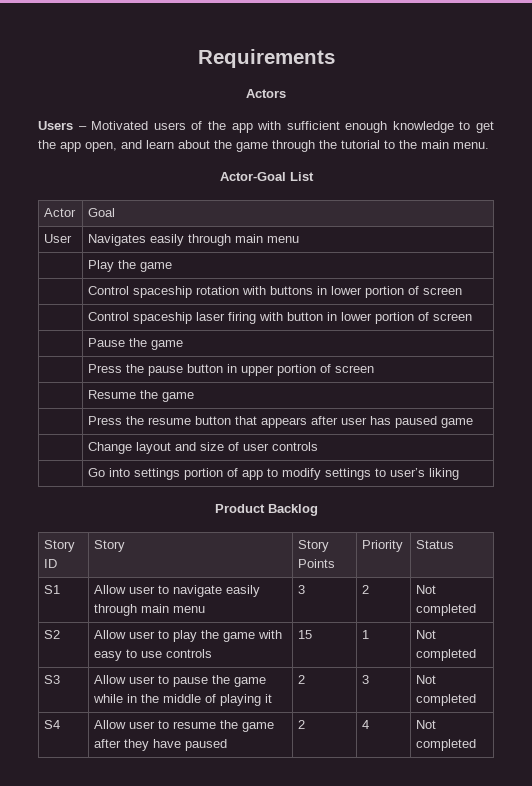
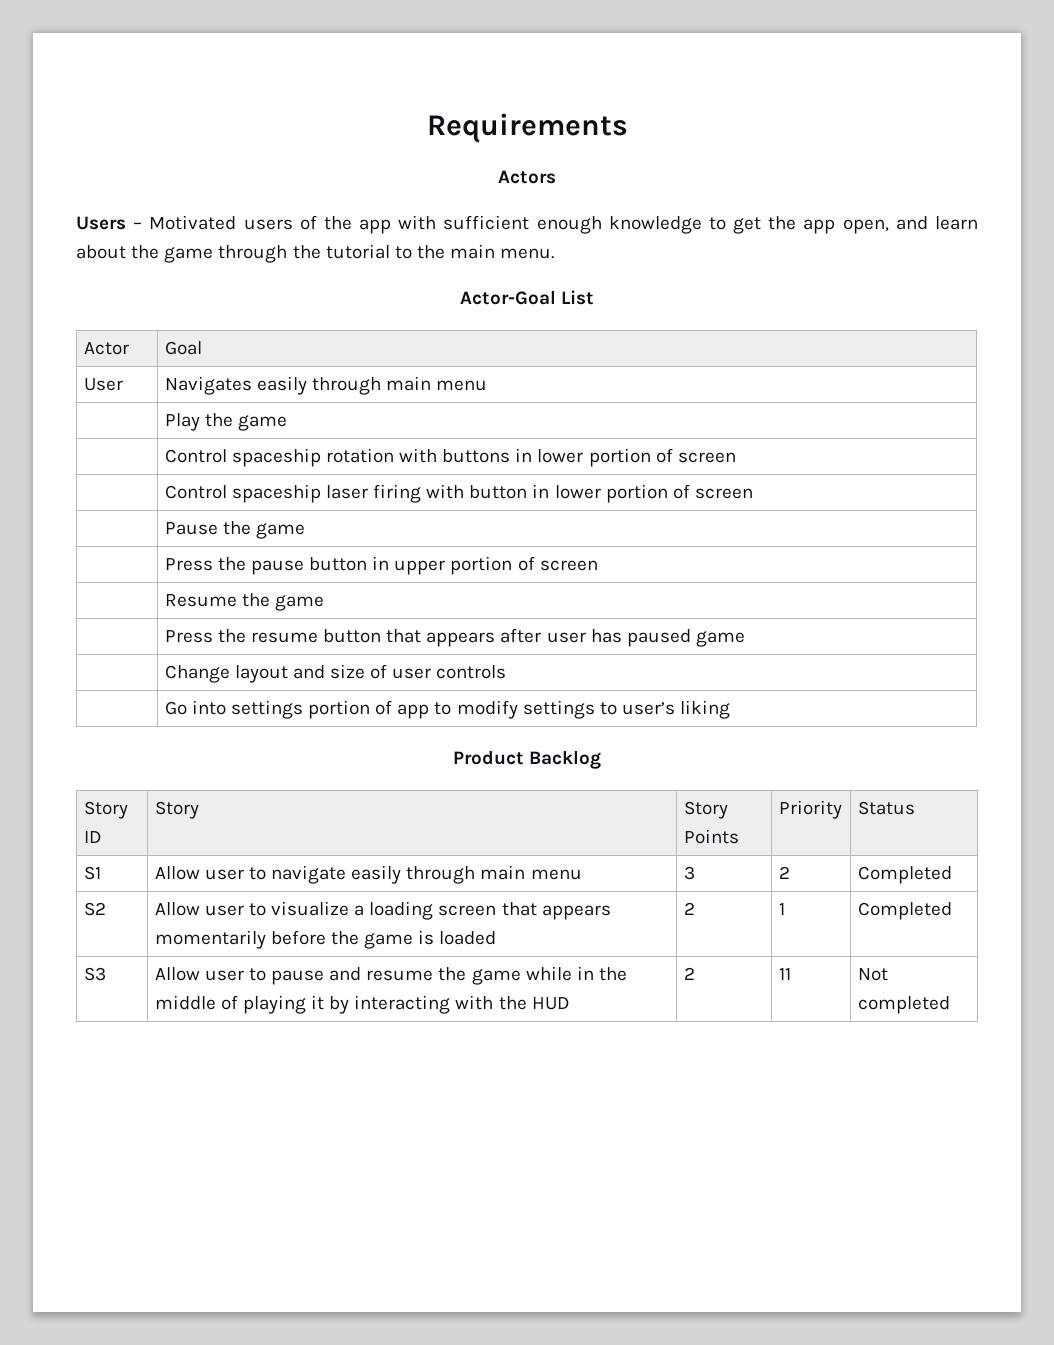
[416,585,437,594] [416,604,477,616] Not completed -> [857,866,952,884] Completed
[173,630,283,642] [94,649,213,661] [298,630,313,639] [362,630,370,639] [416,630,437,639] [416,649,477,661] play the game with easy to use controls | 15 | 1 | Not completed -> [271,901,611,920] [154,930,497,949] [683,902,695,915] [778,903,785,915] [857,902,952,920] visualize a loading screen that appears momentarily before the game is loaded | 2 | 1 | Completed
(209, 682) none -> [329,967,434,981] and resume
[298,675,306,684] [362,675,370,684] [416,675,437,684] [416,694,477,706] [44,720,61,729] [94,720,275,732] [94,739,228,751] [298,720,306,729] [362,720,370,729] [416,720,437,729] [416,739,477,751] | 2 | 3 | Not completed // S4 | Allow user to resume the game after they have paused | 2 | 4 | Not completed -> [329,995,570,1014] [683,967,695,980] [778,968,791,980] [857,968,888,981] [857,996,950,1014] by interacting with the HUD | 2 | 11 | Not completed

